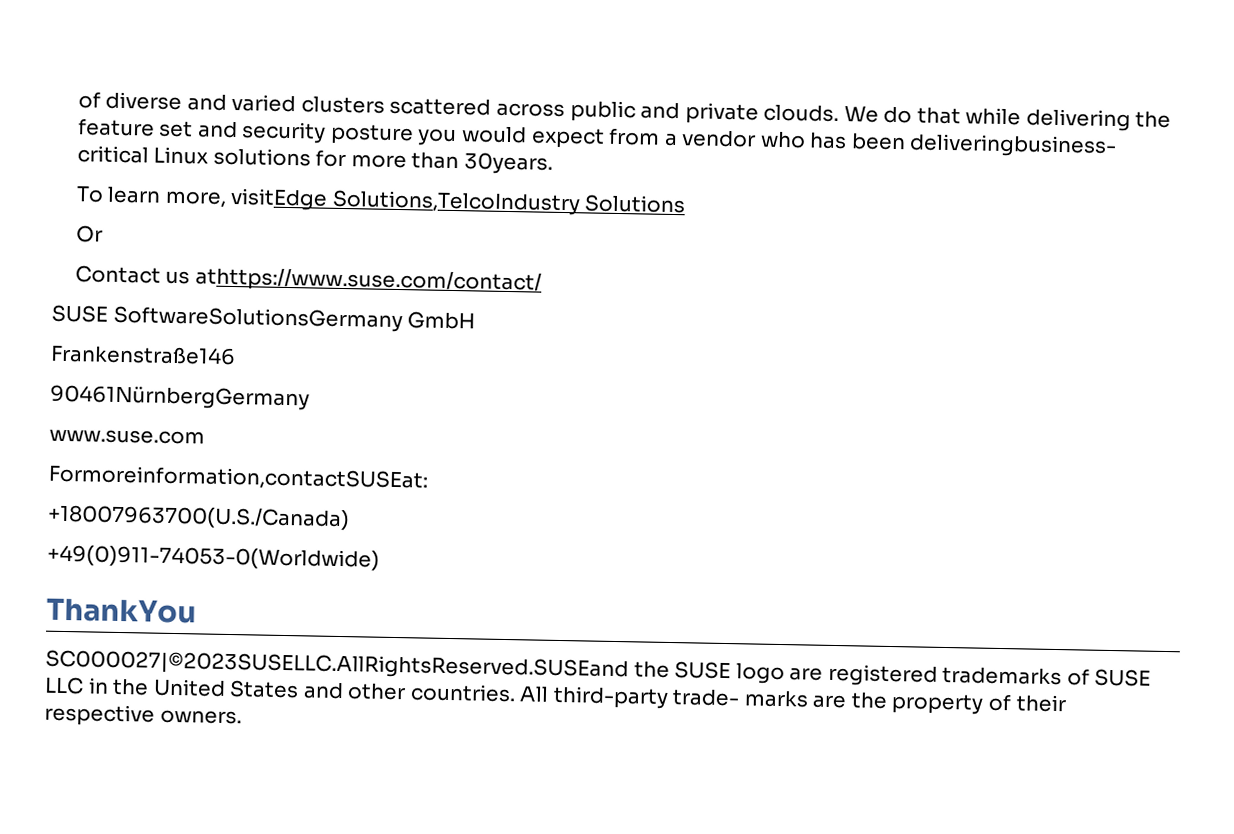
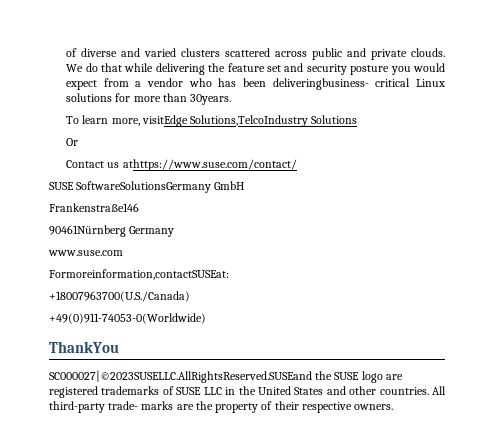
[50,384,310,411] 90461NürnbergGermany -> [49,225,175,237] 90461Nürnberg Germany

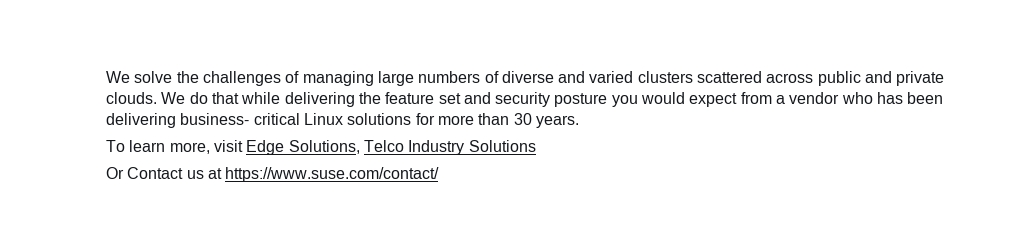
(66, 52) none -> [105,71,481,86] We solve the challenges of managing large numbers
[272,78,369,90] deliveringbusiness- -> [105,113,250,128] delivering business-
[190,94,232,105] 30years. -> [513,113,579,128] 30 years.
[141,115,309,127] visitEdge Solutions,TelcoIndustry -> [213,140,465,155] visit Edge Solutions, Telco Industry
(79, 142) // -> (124, 173) none
[122,159,297,171] [49,181,245,193] [49,203,139,212] [49,225,175,237] [48,250,123,256] [49,269,229,280] [49,291,190,302] [49,313,206,324] [49,341,119,353] [49,370,403,383] [49,386,446,398] [49,401,394,413] athttps://www.suse.com/contact/ // SUSE SoftwareSolutionsGermany GmbH // Frankenstraße146 // 90461Nürnberg Germany // www.suse.com // Formoreinformation,contactSUSEat: // +18007963700(U.S./Canada) // +49(0)911-74053-0(Worldwide) // ThankYou // SC000027|©2023SUSELLC.AllRightsReserved.SUSEand the SUSE logo are registered trademarks of SUSE LLC in the United States and other countries. All third-party trade- marks are the property of their respective owners. -> [207,167,440,182] at https://www.suse.com/contact/

